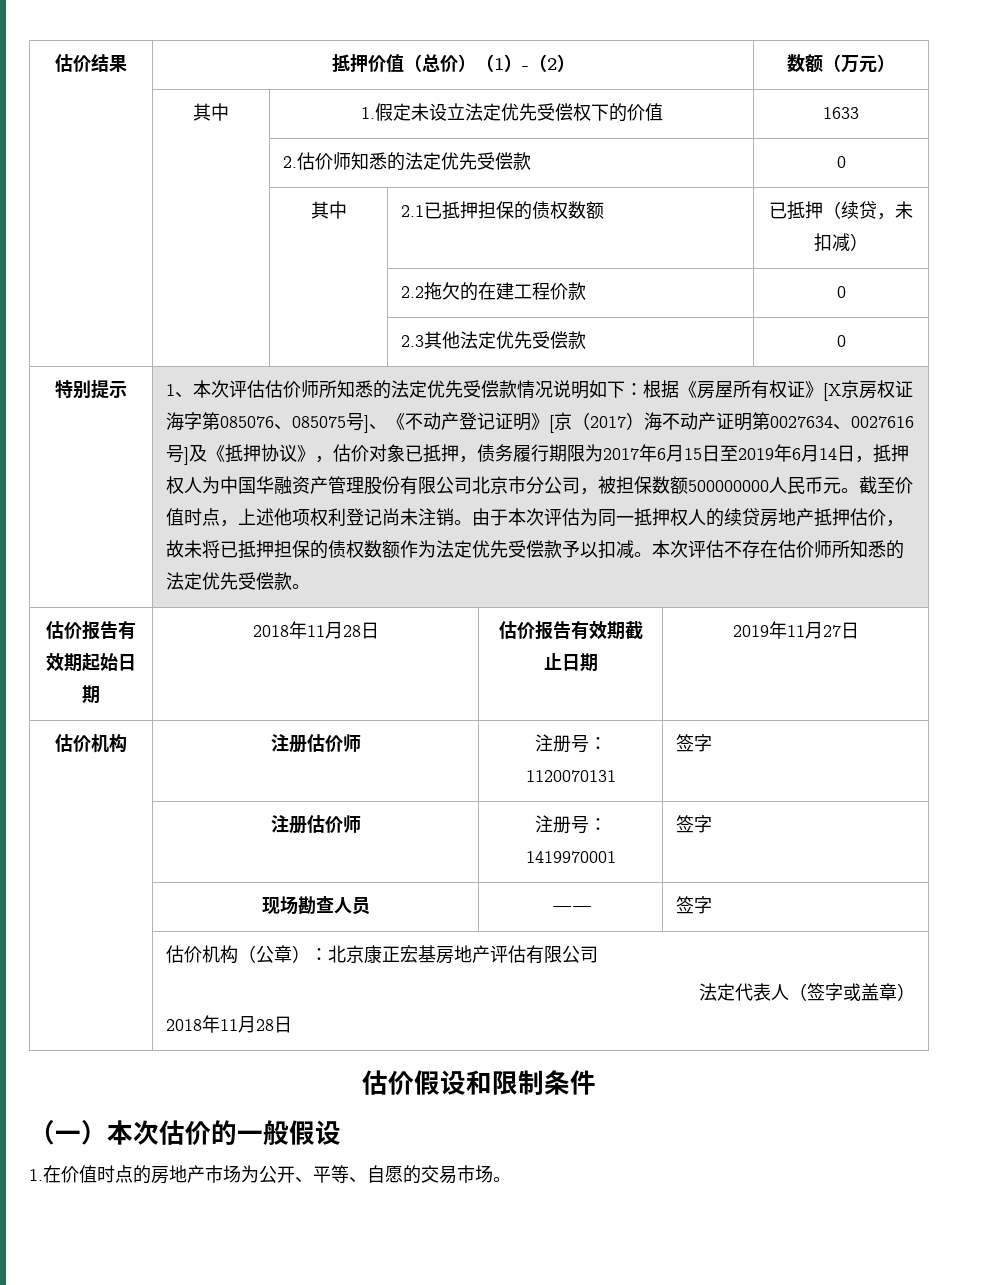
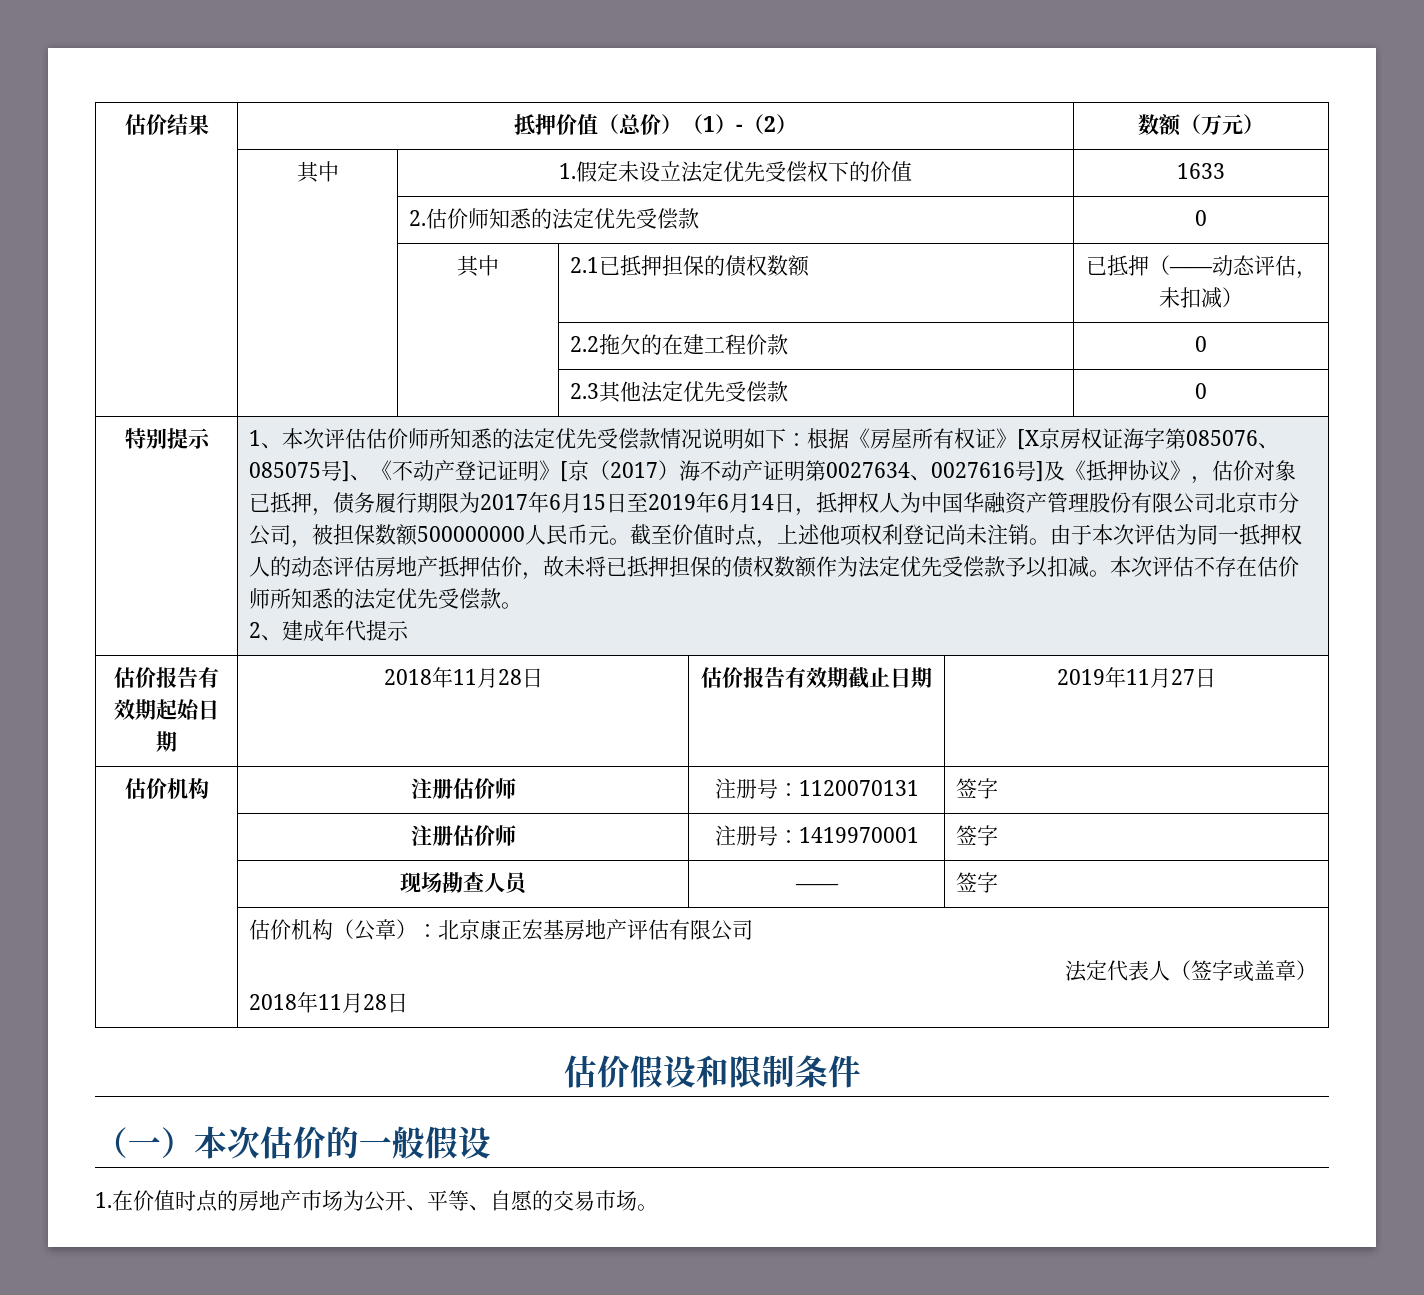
[841,201,877,219] 续贷 -> [1168,255,1296,276] ——动态评估
[723,508,760,526] 续贷 -> [291,556,376,577] 动态评估
(310, 586) none -> [249,620,410,642] // 2、建成年代提示

